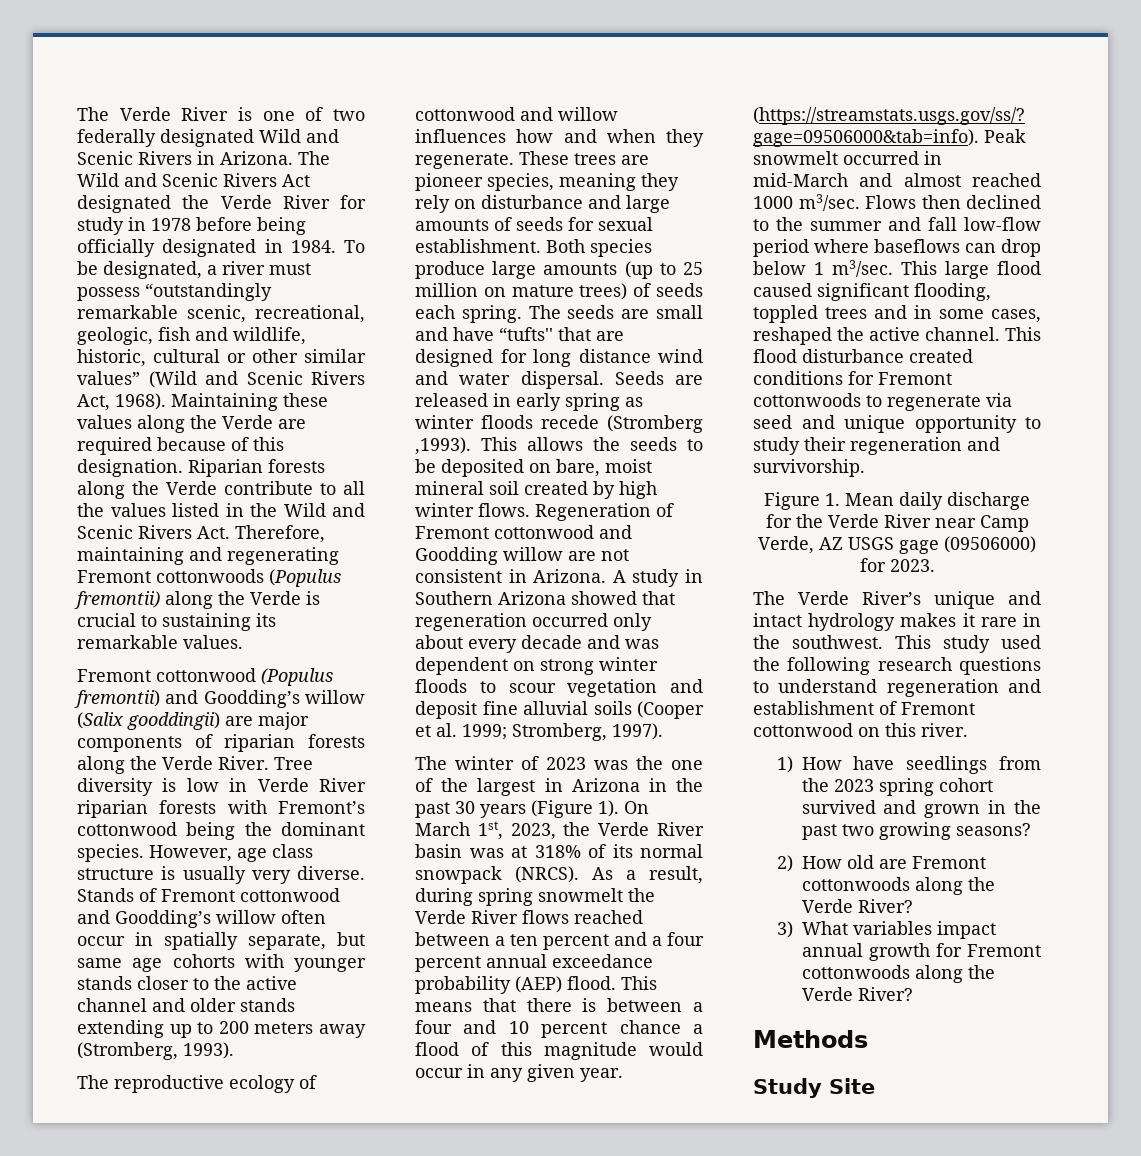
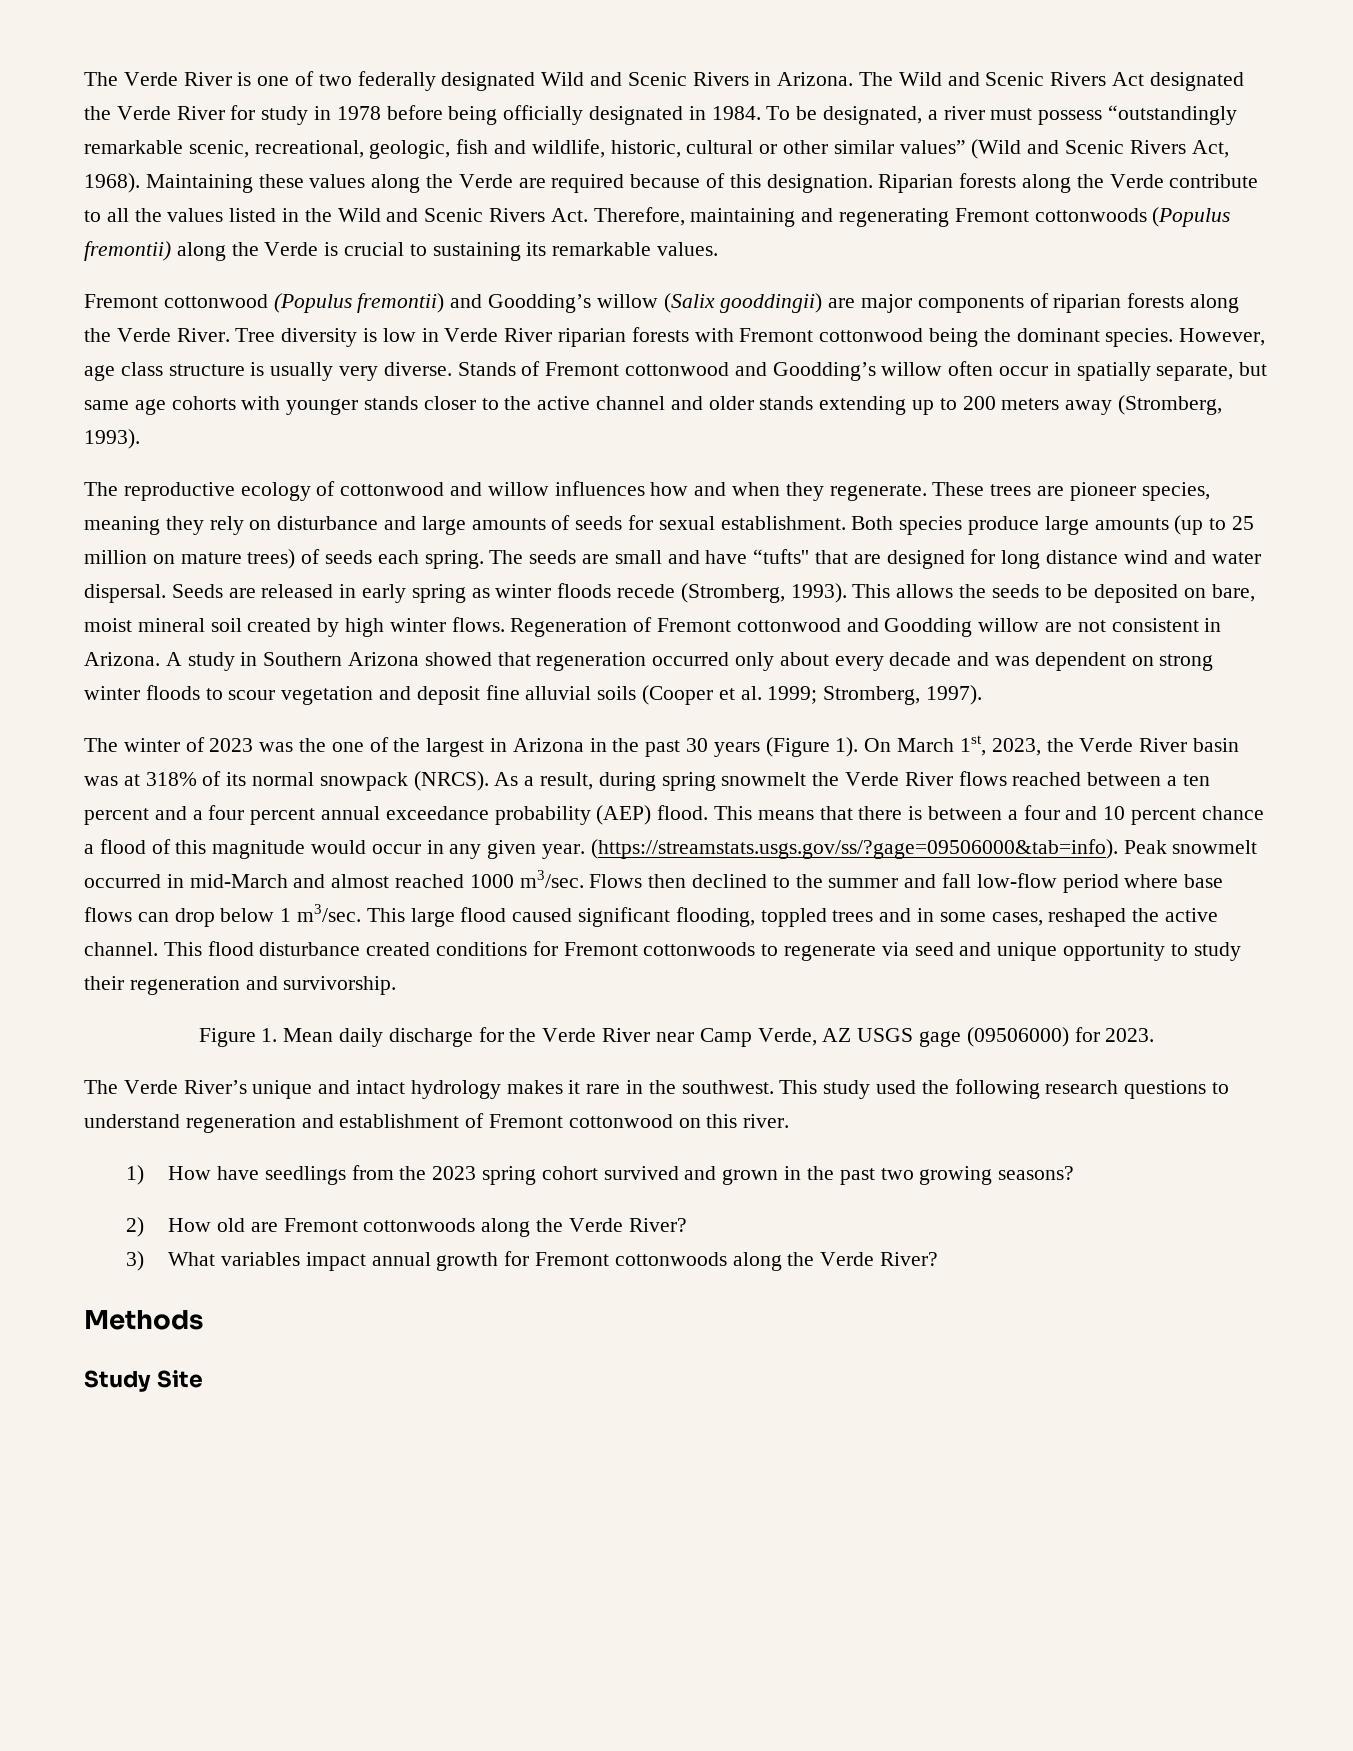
[278,801,365,814] Fremont’s -> [739,328,814,342] Fremont
[607,415,703,433] [415,437,471,455] (Stromberg ,1993). -> [680,583,847,603] (Stromberg, 1993).
[874,239,960,253] baseflows -> [1184,874,1224,888] [84,907,132,922] base flows

